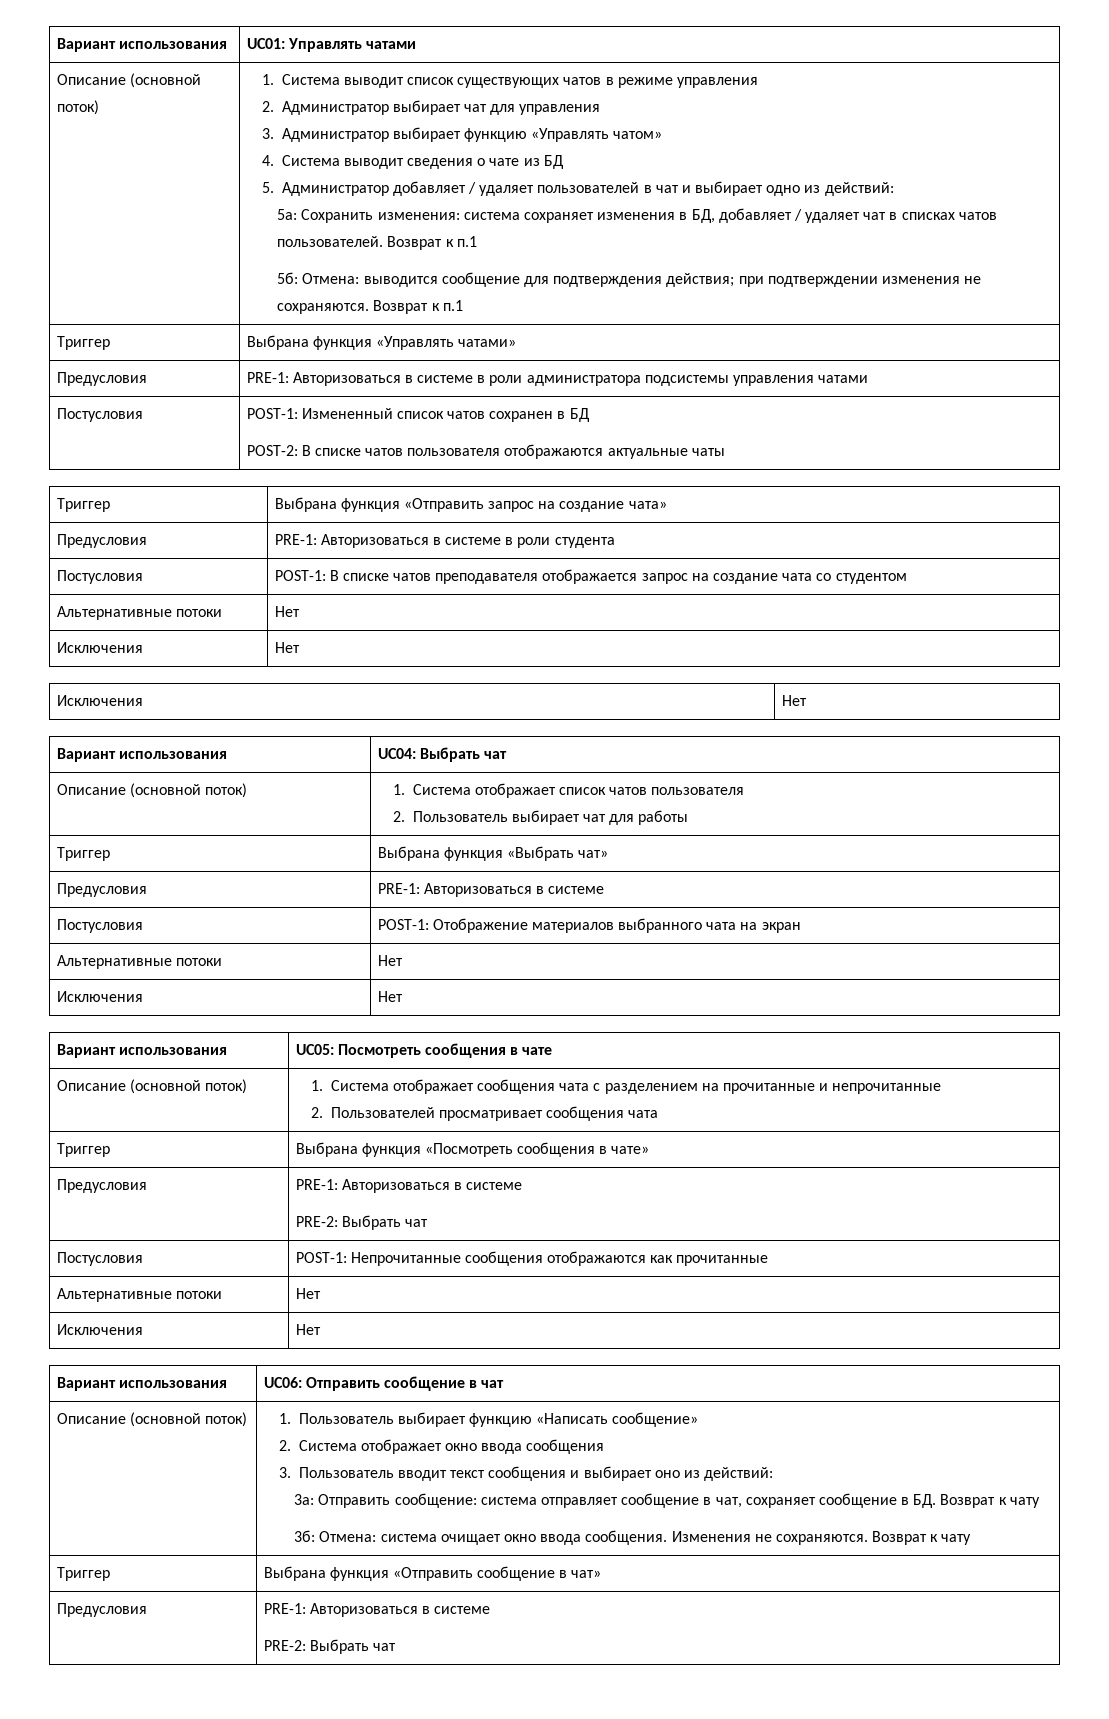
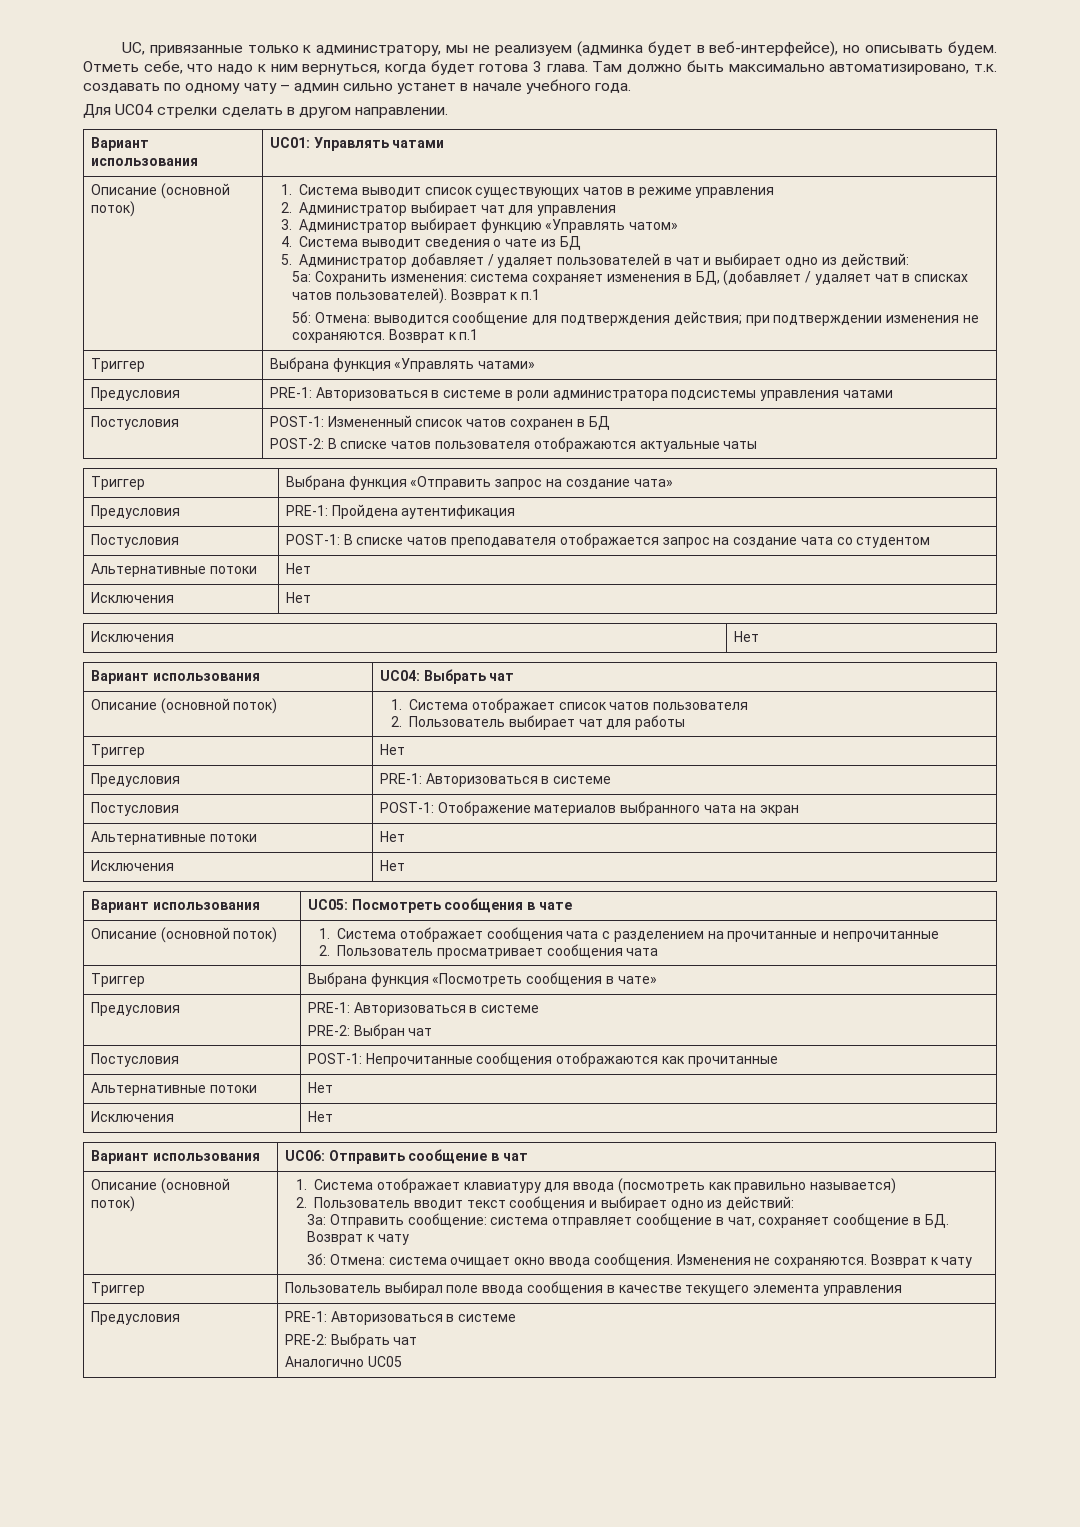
(56, 45) none -> [121,41,997,57] [83,60,998,75] [83,79,632,94] [83,104,449,118] UC, привязанные только к администратору, мы не реализуем (админка будет в веб-интерфейсе), но описывать будем. Отметь себе, что надо к ним вернуться, когда будет готова 3 глава. Там должно быть максимально автоматизировано, т.к. создавать по одному чату – админ сильно устанет в начале учебного года. // Для UC04 стрелки сделать в другом направлении. //
[718,208,792,223] добавляет -> [723,270,802,286] (добавляет
[277,236,384,247] пользователей. -> [335,288,447,304] пользователей).
[320,534,615,548] Авторизоваться в системе в роли студента -> [331,504,516,519] Пройдена аутентификация
[377,846,609,861] Выбрана функция «Выбрать чат» -> [379,744,405,755] Нет
[330,1107,435,1118] Пользователей -> [336,945,433,956] Пользователь
[341,1215,401,1230] Выбрать -> [353,1024,405,1039] Выбран
[298,1412,699,1427] [278,1439,605,1454] [278,1467,291,1478] Пользователь выбирает функцию «Написать сообщение» // 2. Система отображает окно ввода сообщения // 3. -> [313,1178,897,1194] [295,1197,307,1208] Система отображает клавиатуру для ввода (посмотреть как правильно называется) // 2.
[654,1470,680,1478] оно -> [670,1200,704,1210] одно
[263,1566,602,1581] [56,1603,147,1617] [263,1603,491,1617] [263,1639,396,1654] Выбрана функция «Отправить сообщение в чат» // Предусловия | PRE-1: Авторизоваться в системе // PRE-2: Выбрать чат -> [284,1281,902,1296] [90,1311,180,1325] [284,1311,517,1325] [284,1333,418,1348] [284,1356,402,1367] Пользователь выбирал поле ввода сообщения в качестве текущего элемента управления // Предусловия | PRE-1: Авторизоваться в системе // PRE-2: Выбрать чат // Аналогично UC05

